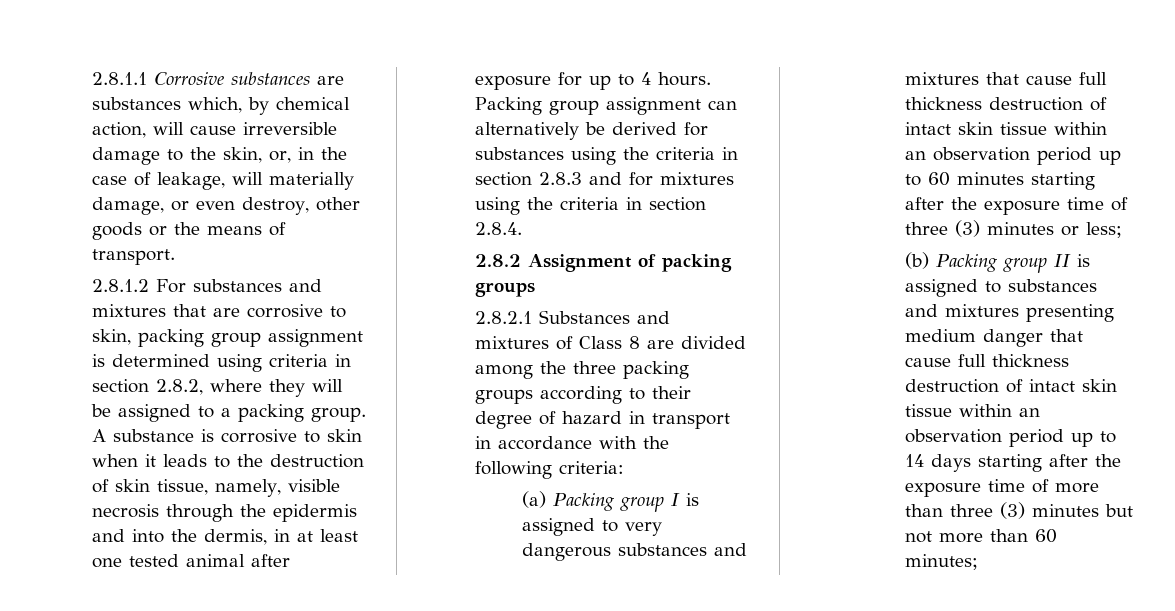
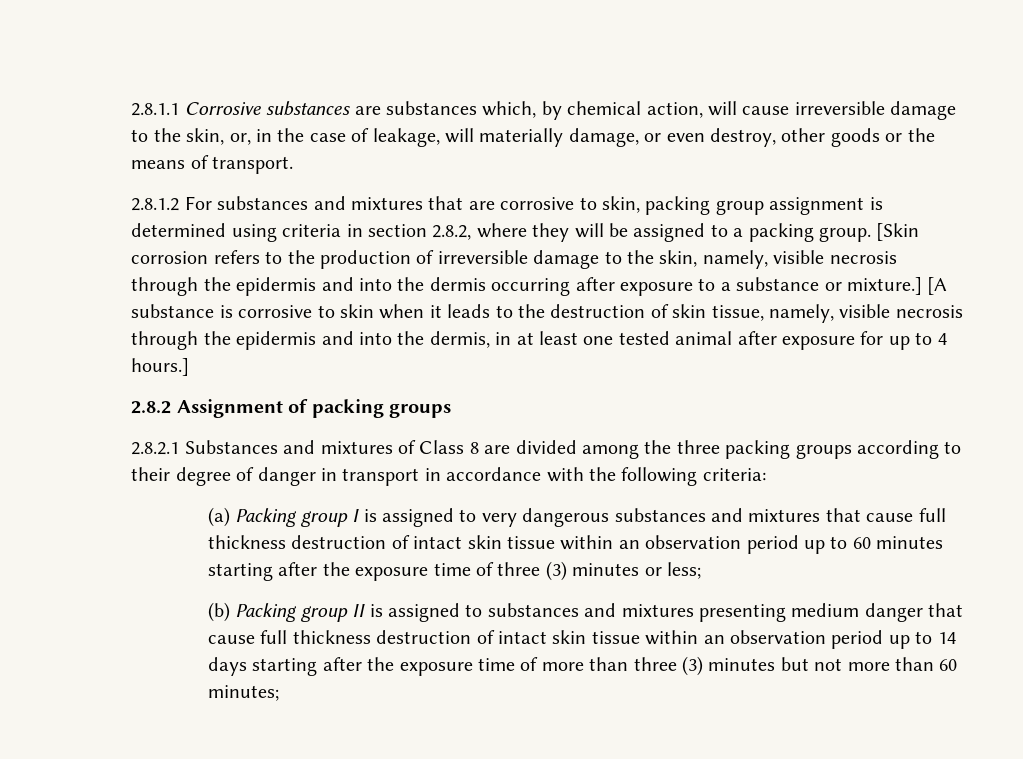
[92,429,107,442] A -> [876,223,920,241] [131,250,897,269] [131,277,948,296] [Skin corrosion refers to the production of irreversible damage to the skin, namely, visible necrosis through the epidermis and into the dermis occurring after exposure to a substance or mixture.] [A
[658,72,712,86] [475,97,738,115] [475,122,709,140] [475,147,739,165] [475,172,735,186] [475,197,707,215] [475,222,523,235] hours. Packing group assignment can alternatively be derived for substances using the criteria in section 2.8.3 and for mixtures using the criteria in section 2.8.4. -> [131,358,190,376] hours.]
[562,411,623,425] hazard -> [257,467,316,486] danger

